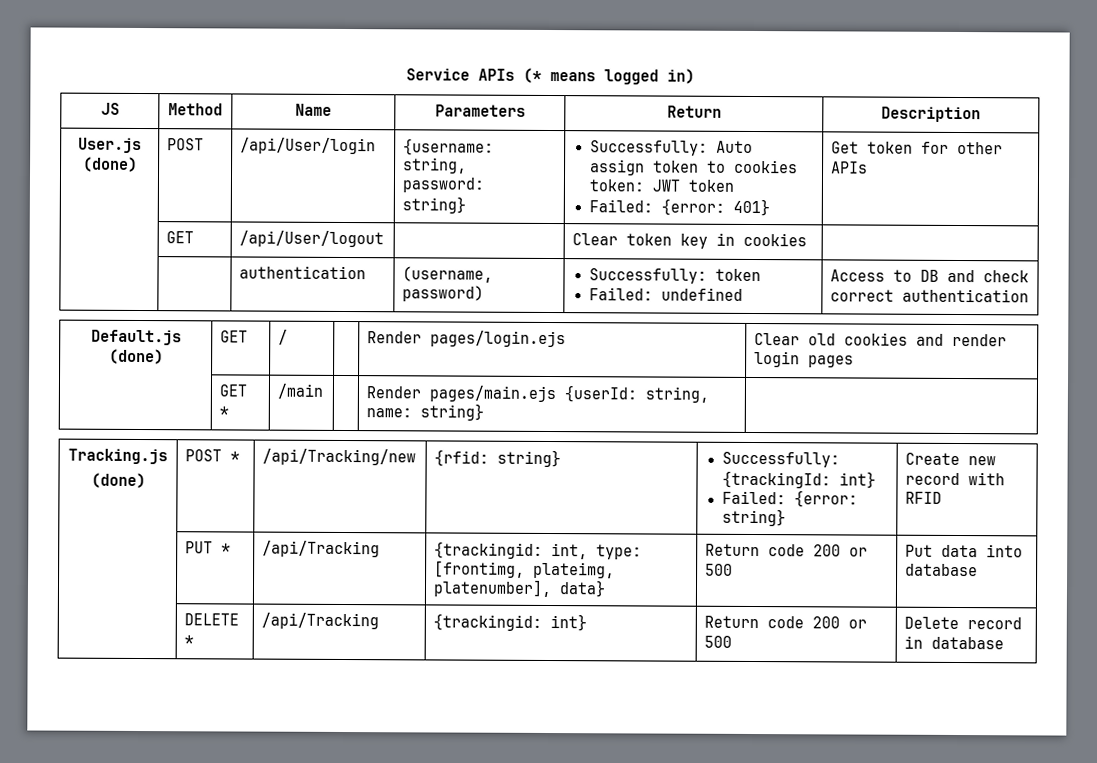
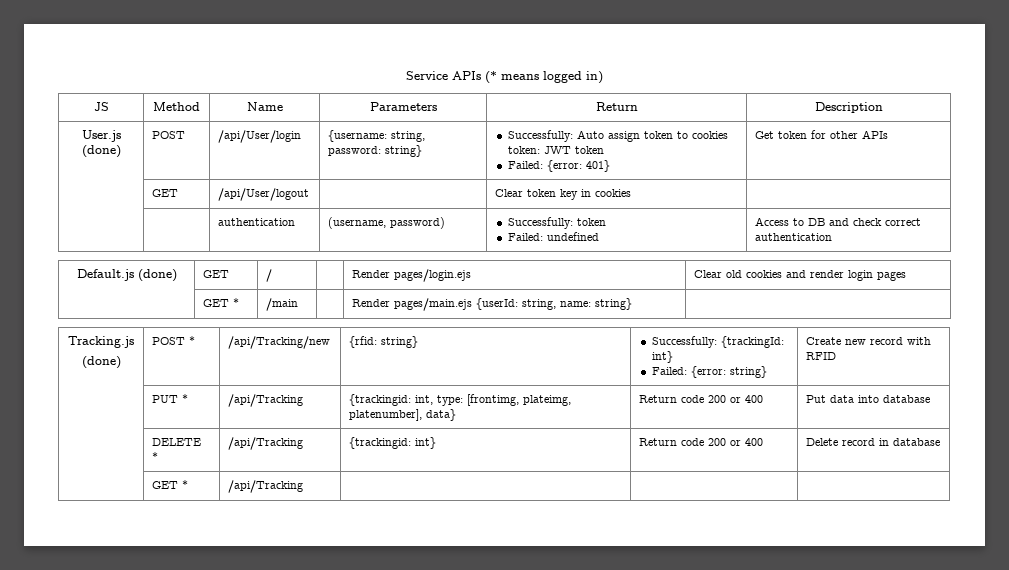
[705,563,734,576] 500 -> [745,395,764,403] 400
[704,635,733,648] 500 -> [745,438,764,446] 400
(1005, 643) none -> [152,480,189,489] [228,480,304,493] // | GET * | /api/Tracking | | |

